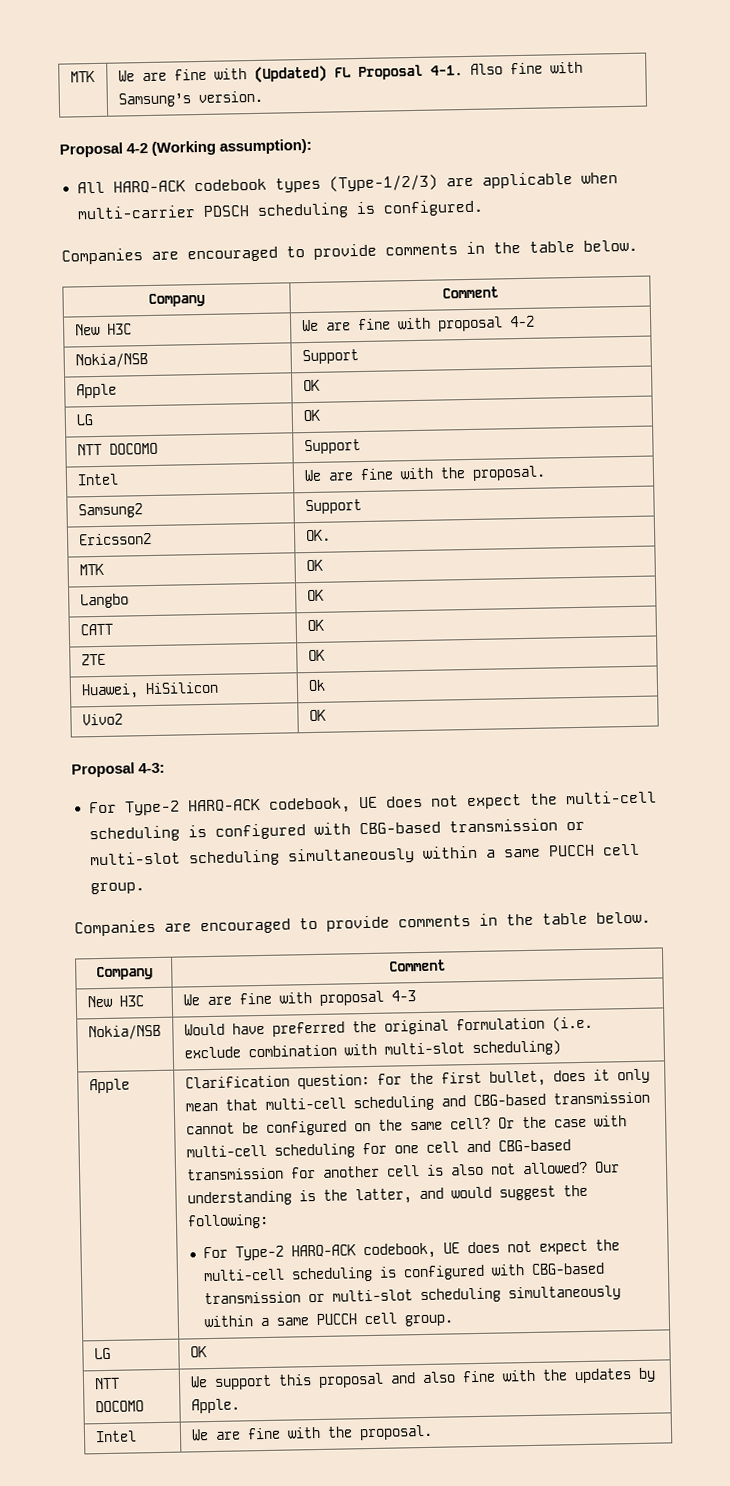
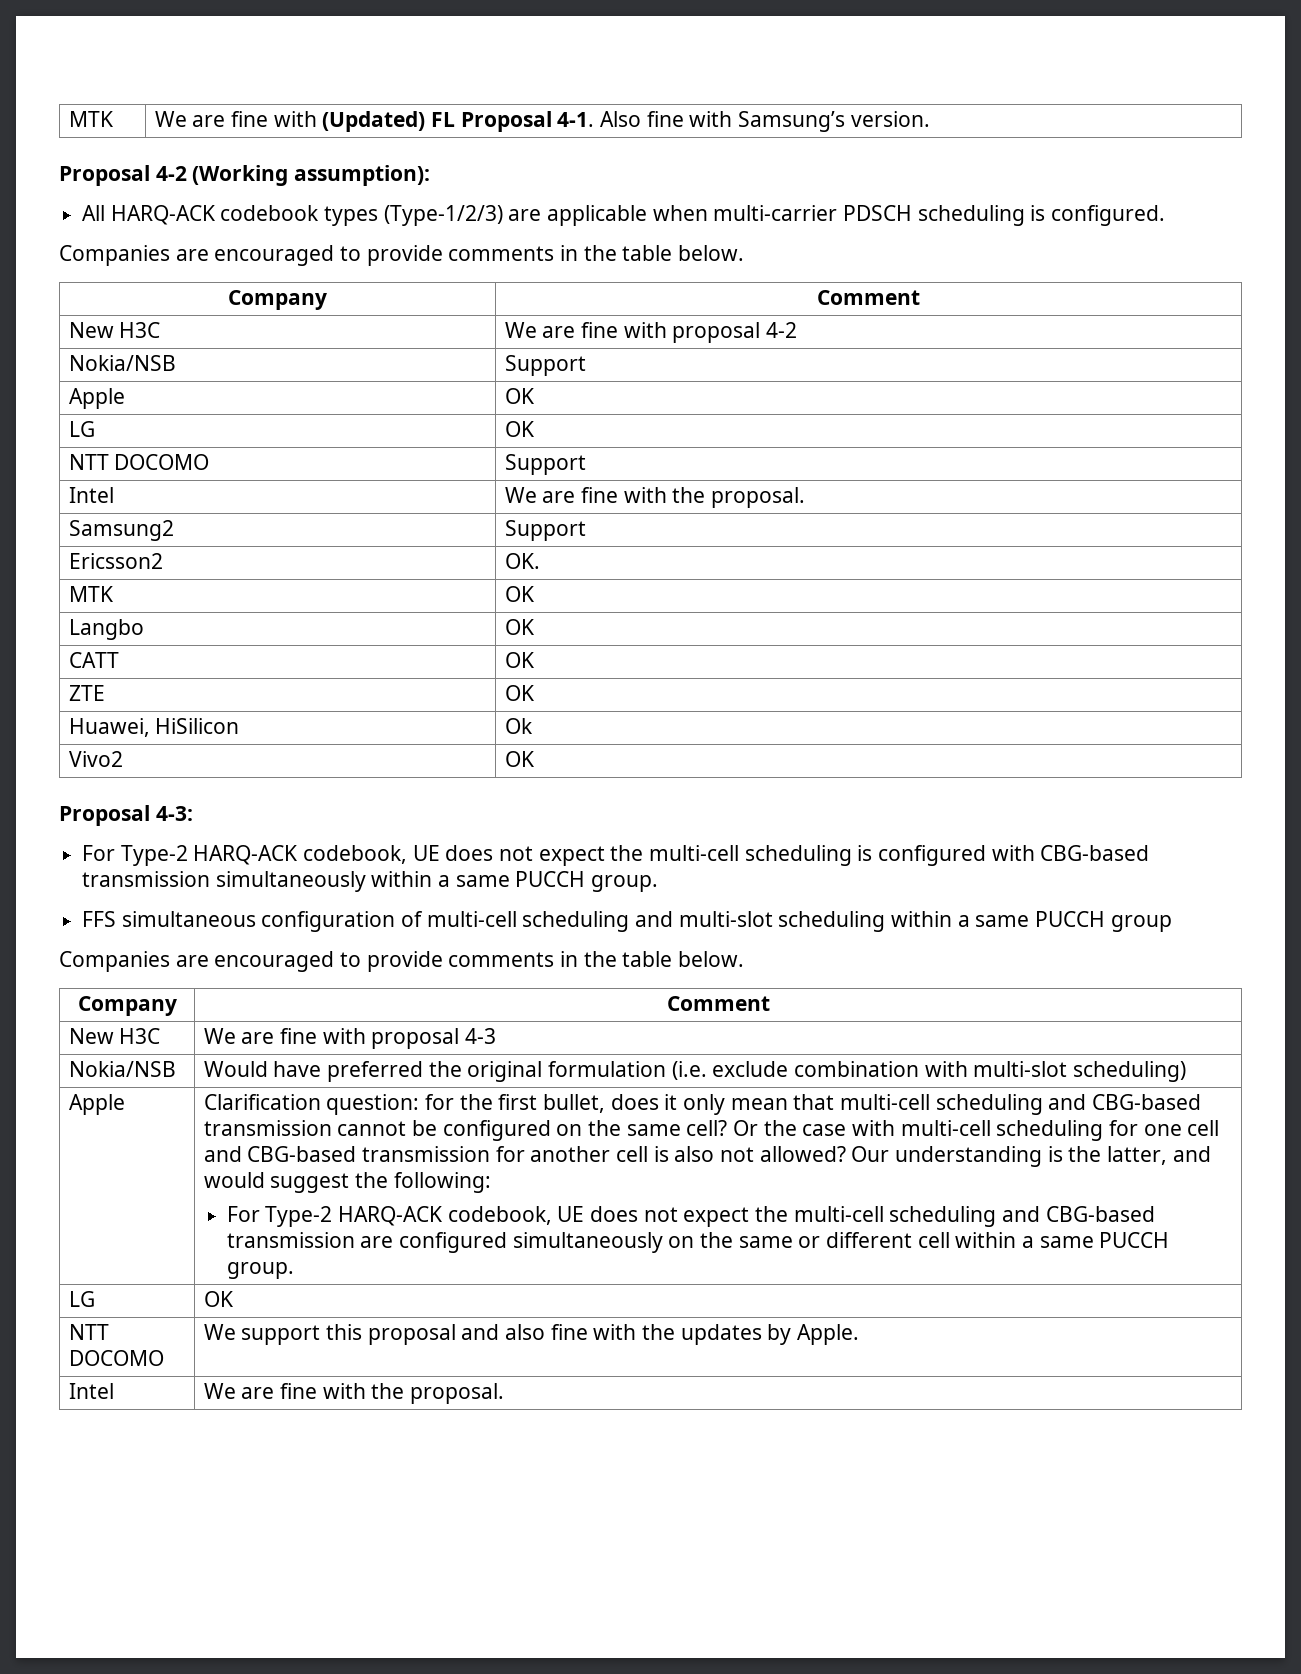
[565,821,585,831] [89,843,640,867] [89,882,145,895] or multi-slot scheduling simultaneously within a same PUCCH cell group. -> [215,871,659,892] [82,911,1172,932] simultaneously within a same PUCCH group. // FFS simultaneous configuration of multi-cell scheduling and multi-slot scheduling within a same PUCCH group
[378,1262,605,1281] [203,1285,621,1305] [203,1312,397,1328] is configured with CBG-based transmission or multi-slot scheduling simultaneously within a same PUCCH cell -> [1002,1206,1155,1222] [226,1232,1170,1253] and CBG-based transmission are configured simultaneously on the same or different cell within a same PUCCH

